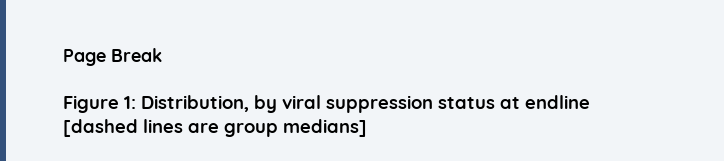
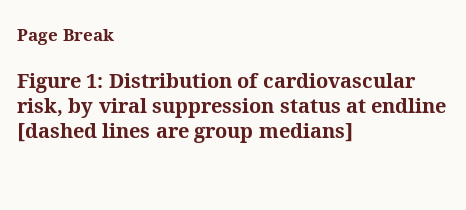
[141,95,249,112] Distribution, -> [108,73,416,88] [17,98,63,117] Distribution of cardiovascular risk,

